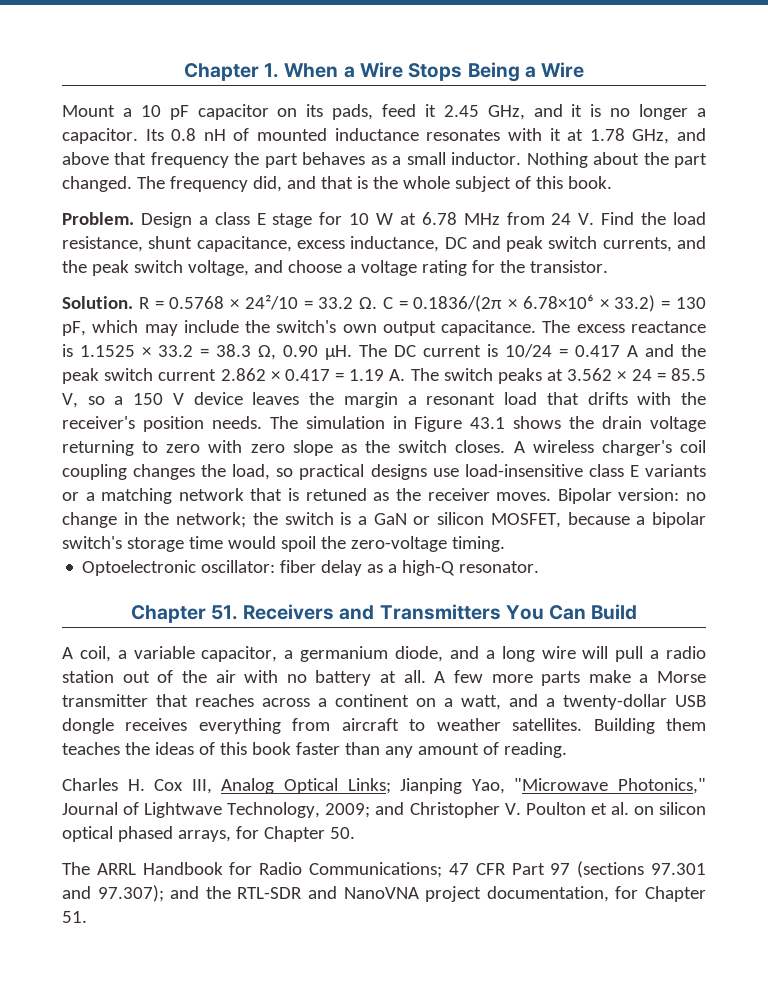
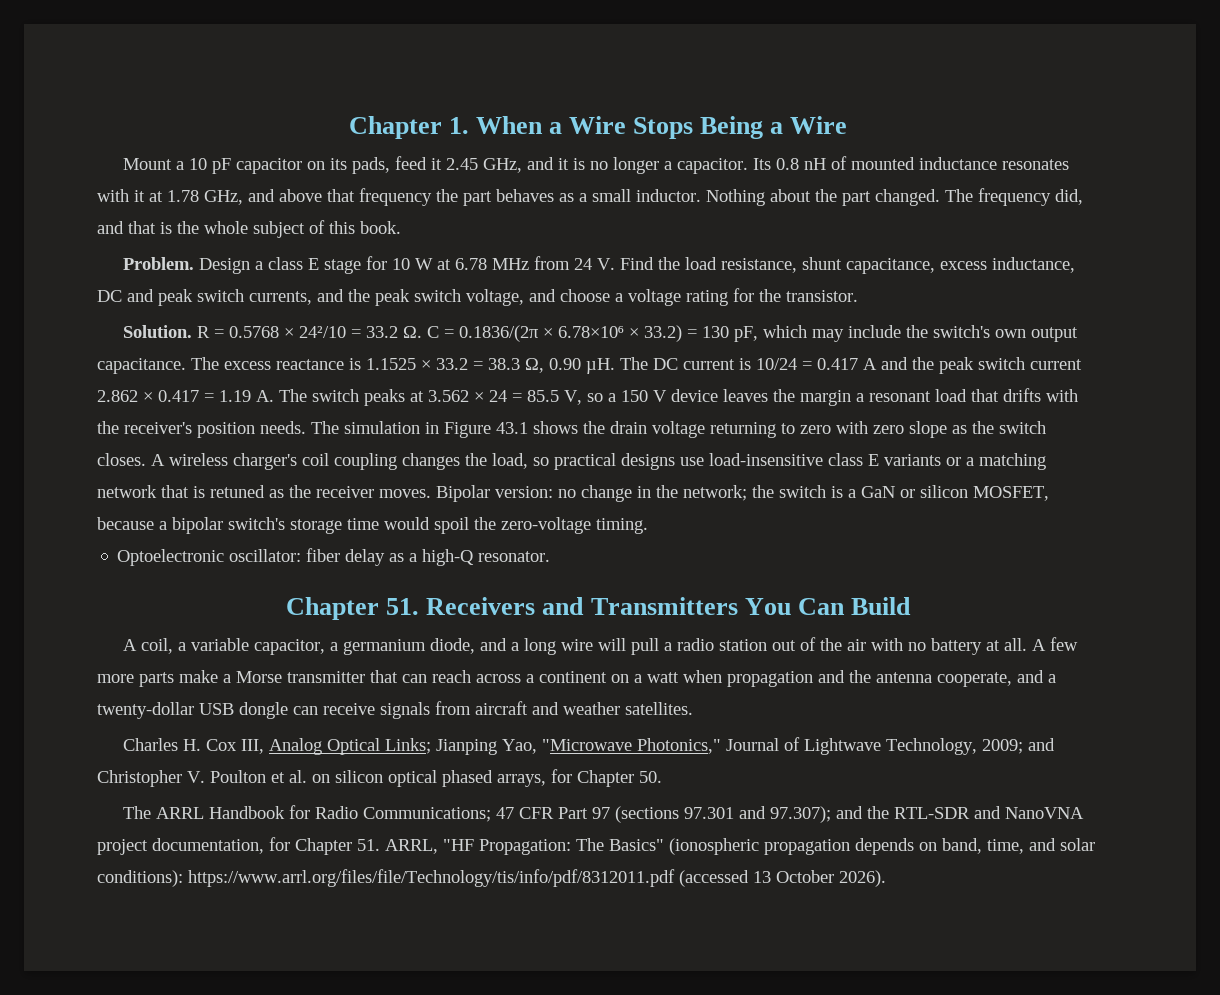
[195,694,254,707] reaches -> [402,670,471,683] can reach
[461,695,501,710] watt, -> [647,670,1012,687] watt when propagation and the antenna cooperate,
[125,718,281,734] receives everything -> [293,702,430,719] can receive signals
[409,719,426,731] to -> [532,702,559,715] and
[593,718,706,734] [62,742,567,758] Building them teaches the ideas of this book faster than any amount of reading. -> (693, 708) none
(87, 917) none -> [385,838,1095,855] [97,869,886,887] ARRL, "HF Propagation: The Basics" (ionospheric propagation depends on band, time, and solar conditions): https://www.arrl.org/files/file/Technology/tis/info/pdf/8312011.pdf (accessed 13 October 2026).

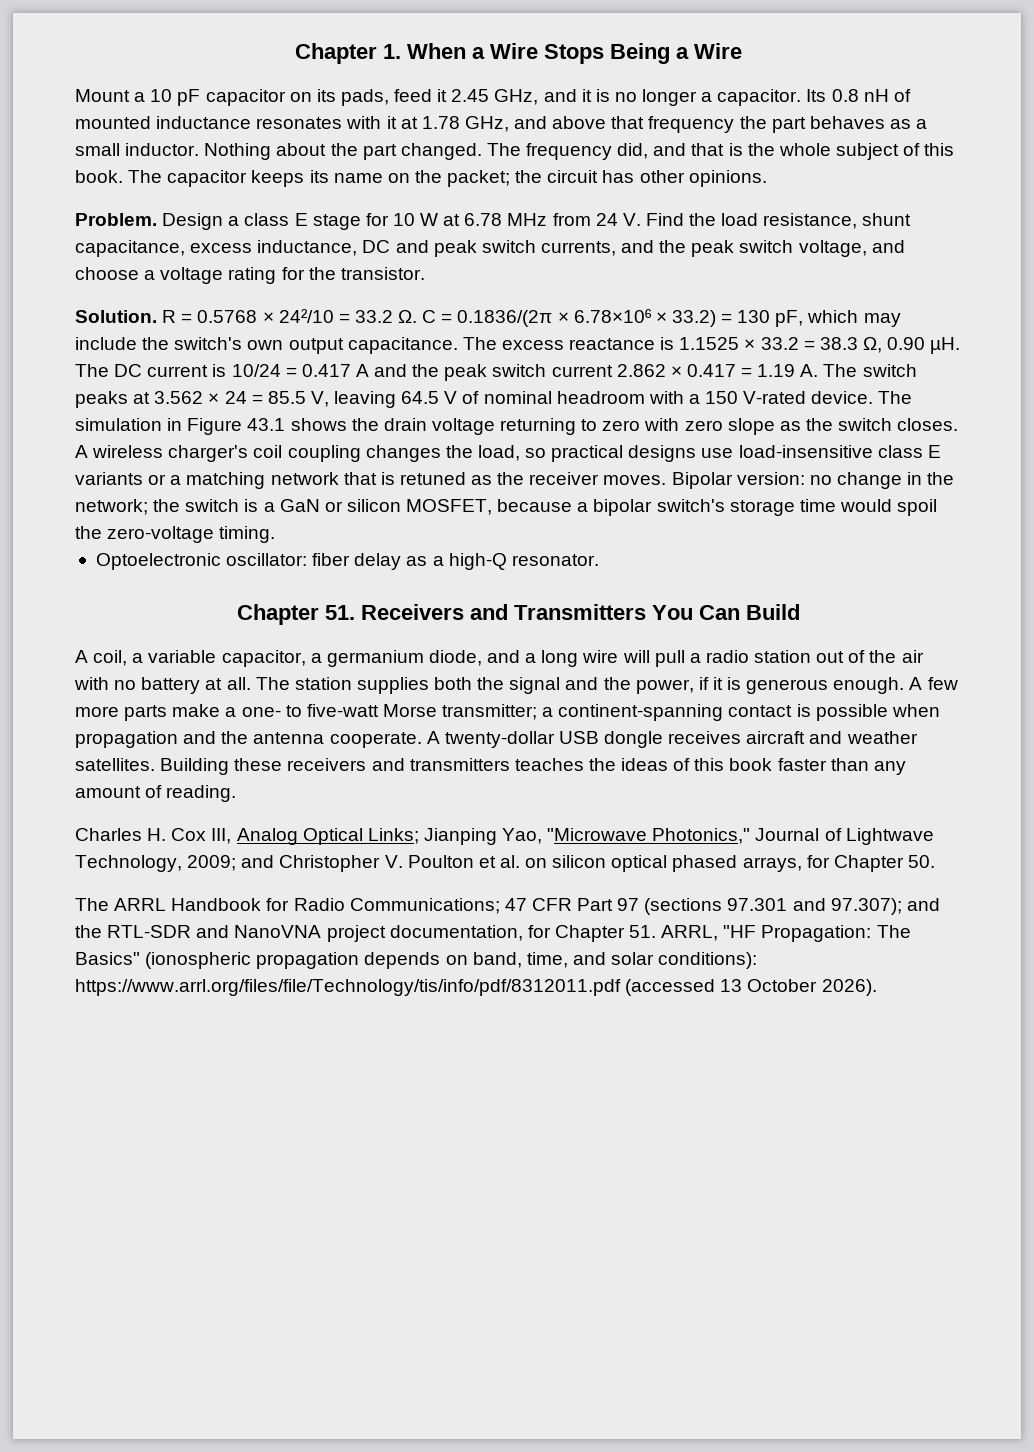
(401, 227) none -> [128,170,767,187] The capacitor keeps its name on the packet; the circuit has other opinions.
[587,388,1078,406] [97,421,306,438] so a 150 V device leaves the margin a resonant load that drifts with the receiver's position needs. -> [334,391,874,408] leaving 64.5 V of nominal headroom with a 150 V-rated device.
(1027, 644) none -> [255,677,905,694] The station supplies both the signal and the power, if it is generous enough.
[236,670,679,683] Morse transmitter that can reach across a continent on a watt -> [241,704,888,721] one- to five-watt Morse transmitter; a continent-spanning contact is possible
[937,670,1056,687] [97,701,693,719] cooperate, and a twenty-dollar USB dongle can receive signals from aircraft and weather satellites. -> [329,731,918,748] [75,758,906,775] [75,785,237,802] cooperate. A twenty-dollar USB dongle receives aircraft and weather satellites. Building these receivers and transmitters teaches the ideas of this book faster than any amount of reading.

